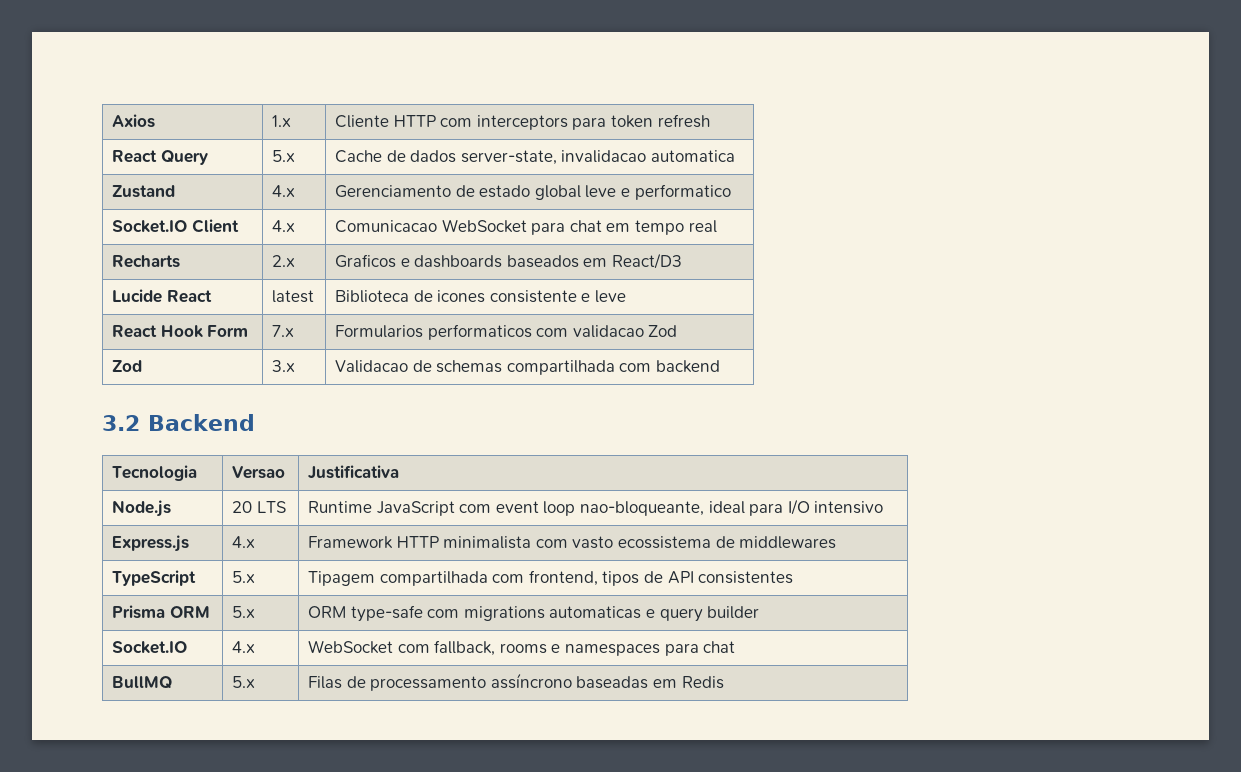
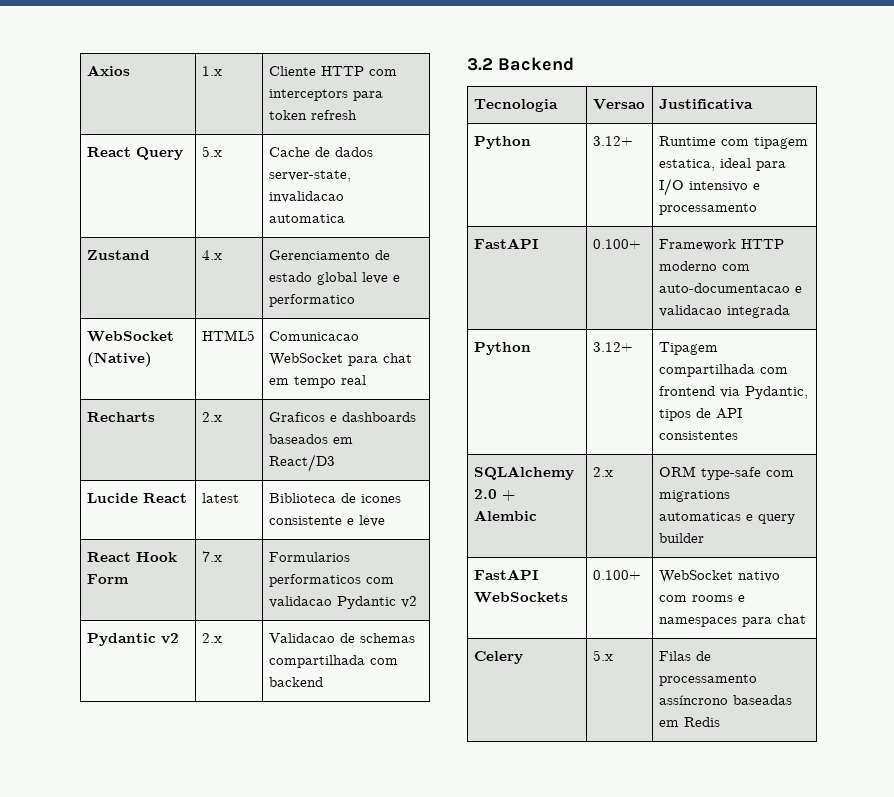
[112,219,239,233] [272,220,296,232] Socket.IO Client | 4.x -> [86,331,174,342] [86,352,152,367] [201,330,255,341] WebSocket (Native) | HTML5
[648,325,678,337] [112,360,143,372] [272,360,296,372] Zod // Zod | 3.x -> [336,596,417,609] [86,633,179,646] [201,633,222,643] Pydantic v2 // Pydantic v2 | 2.x
[112,500,172,517] [232,501,286,513] [308,499,884,516] [112,535,190,552] [232,536,256,548] [308,536,837,549] [112,570,197,586] [232,571,256,583] Node.js | 20 LTS | Runtime JavaScript com event loop nao-bloqueante, ideal para I/O intensivo // Express.js | 4.x | Framework HTTP minimalista com vasto ecossistema de middlewares // TypeScript | 5.x -> [473,136,531,149] [592,136,633,146] [658,136,808,149] [658,158,786,171] [658,178,760,196] [658,203,757,215] [473,238,539,249] [592,239,641,249] [658,239,784,251] [658,261,750,271] [658,283,802,293] [658,305,790,318] [473,342,531,355] [592,342,633,352] Python | 3.12+ | Runtime com tipagem estatica, ideal para I/O intensivo e processamento // FastAPI | 0.100+ | Framework HTTP moderno com auto-documentacao e validacao integrada // Python | 3.12+
[528,570,598,586] frontend, -> [658,386,808,399] frontend via Pydantic,
[112,605,210,619] [232,606,256,618] Prisma ORM | 5.x -> [473,466,574,480] [473,489,515,501] [473,510,537,521] [592,467,613,477] SQLAlchemy 2.0 + Alembic | 2.x
[112,641,188,654] [232,641,256,653] [308,640,496,656] Socket.IO | 4.x | WebSocket com fallback, -> [473,569,539,580] [473,592,568,603] [592,570,641,580] [658,570,780,583] [658,595,687,602] FastAPI WebSockets | 0.100+ | WebSocket nativo com
[112,676,173,689] BullMQ -> [473,651,523,664] Celery

